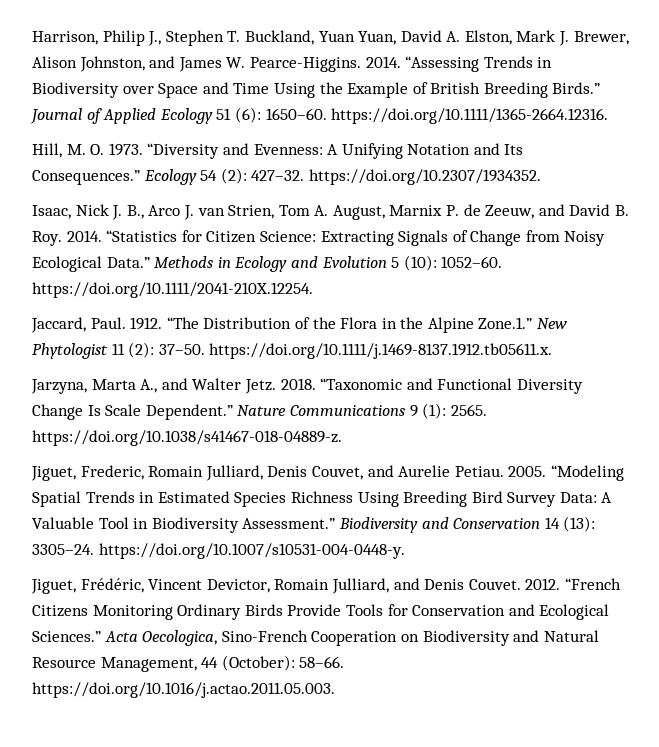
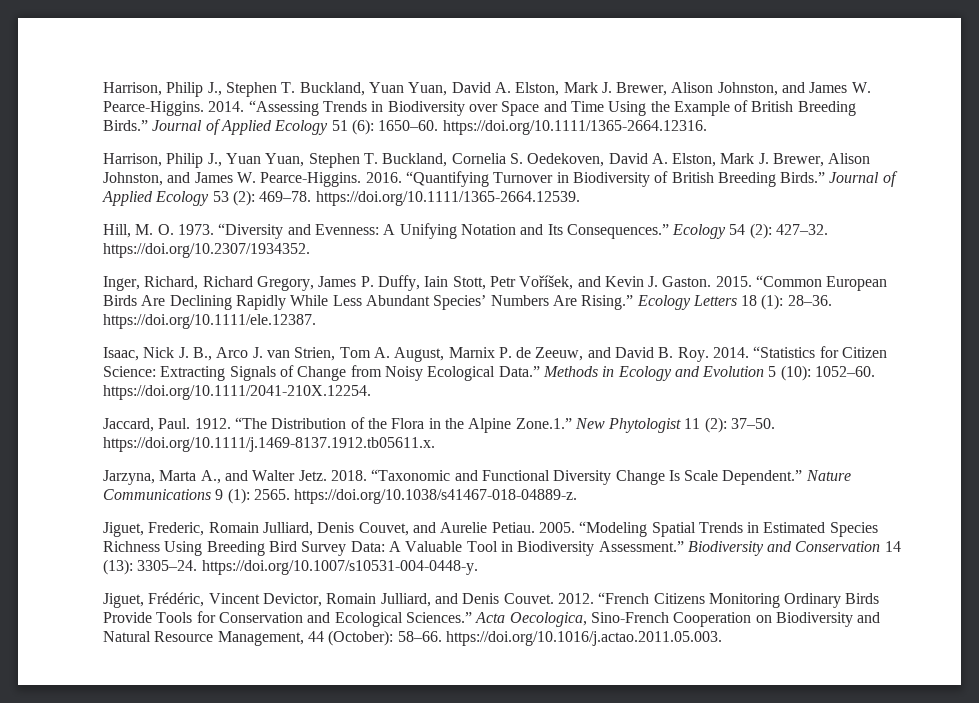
(609, 116) none -> [103,153,871,168] [103,171,898,187] [102,190,580,206] // Harrison, Philip J., Yuan Yuan, Stephen T. Buckland, Cornelia S. Oedekoven, David A. Elston, Mark J. Brewer, Alison Johnston, and James W. Pearce-Higgins. 2016. “Quantifying Turnover in Biodiversity of British Breeding Birds.” Journal of Applied Ecology 53 (2): 469–78. https://doi.org/10.1111/1365-2664.12539.
(541, 177) none -> [103,275,888,291] [103,294,832,310] [103,314,316,329] // Inger, Richard, Richard Gregory, James P. Duffy, Iain Stott, Petr Voříšek, and Kevin J. Gaston. 2015. “Common European Birds Are Declining Rapidly While Less Abundant Species’ Numbers Are Rising.” Ecology Letters 18 (1): 28–36. https://doi.org/10.1111/ele.12387.

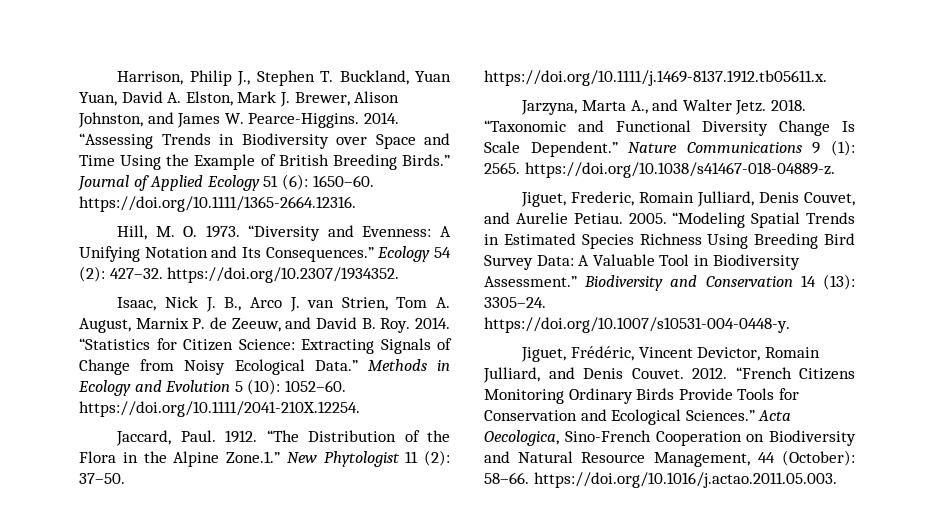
[103,153,871,168] [103,171,898,187] [102,190,580,206] // Harrison, Philip J., Yuan Yuan, Stephen T. Buckland, Cornelia S. Oedekoven, David A. Elston, Mark J. Brewer, Alison Johnston, and James W. Pearce-Higgins. 2016. “Quantifying Turnover in Biodiversity of British Breeding Birds.” Journal of Applied Ecology 53 (2): 469–78. https://doi.org/10.1111/1365-2664.12539. -> (356, 204) none
[103,275,888,291] [103,294,832,310] [103,314,316,329] // Inger, Richard, Richard Gregory, James P. Duffy, Iain Stott, Petr Voříšek, and Kevin J. Gaston. 2015. “Common European Birds Are Declining Rapidly While Less Abundant Species’ Numbers Are Rising.” Ecology Letters 18 (1): 28–36. https://doi.org/10.1111/ele.12387. -> (400, 275) none

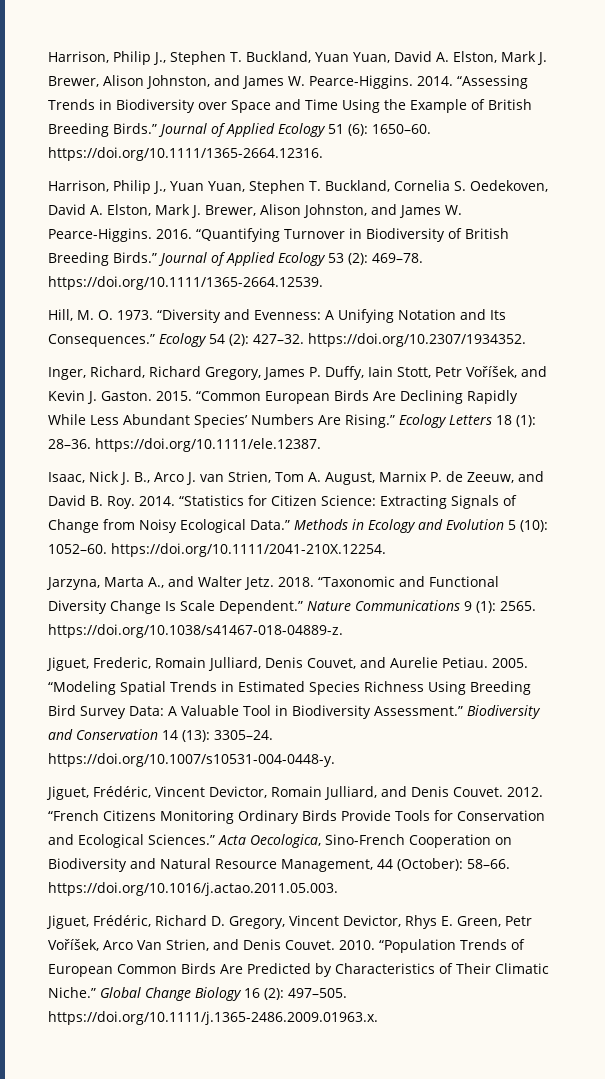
(356, 204) none -> [48,180,548,194] [48,204,462,218] [48,228,509,242] [48,252,423,266] [48,276,323,290] // Harrison, Philip J., Yuan Yuan, Stephen T. Buckland, Cornelia S. Oedekoven, David A. Elston, Mark J. Brewer, Alison Johnston, and James W. Pearce-Higgins. 2016. “Quantifying Turnover in Biodiversity of British Breeding Birds.” Journal of Applied Ecology 53 (2): 469–78. https://doi.org/10.1111/1365-2664.12539.
(400, 275) none -> [48,366,547,380] [48,390,518,404] [48,414,536,428] [48,438,321,452] // Inger, Richard, Richard Gregory, James P. Duffy, Iain Stott, Petr Voříšek, and Kevin J. Gaston. 2015. “Common European Birds Are Declining Rapidly While Less Abundant Species’ Numbers Are Rising.” Ecology Letters 18 (1): 28–36. https://doi.org/10.1111/ele.12387.
[116,430,450,446] [79,450,450,467] [79,473,125,484] [484,70,827,86] // Jaccard, Paul. 1912. “The Distribution of the Flora in the Alpine Zone.1.” New Phytologist 11 (2): 37–50. https://doi.org/10.1111/j.1469-8137.1912.tb05611.x. -> (386, 550) none
(837, 480) none -> [46,915,532,929] [48,939,525,953] [48,963,549,977] [48,987,347,1001] [48,1011,378,1025] // Jiguet, Frédéric, Richard D. Gregory, Vincent Devictor, Rhys E. Green, Petr Voříšek, Arco Van Strien, and Denis Couvet. 2010. “Population Trends of European Common Birds Are Predicted by Characteristics of Their Climatic Niche.” Global Change Biology 16 (2): 497–505. https://doi.org/10.1111/j.1365-2486.2009.01963.x.

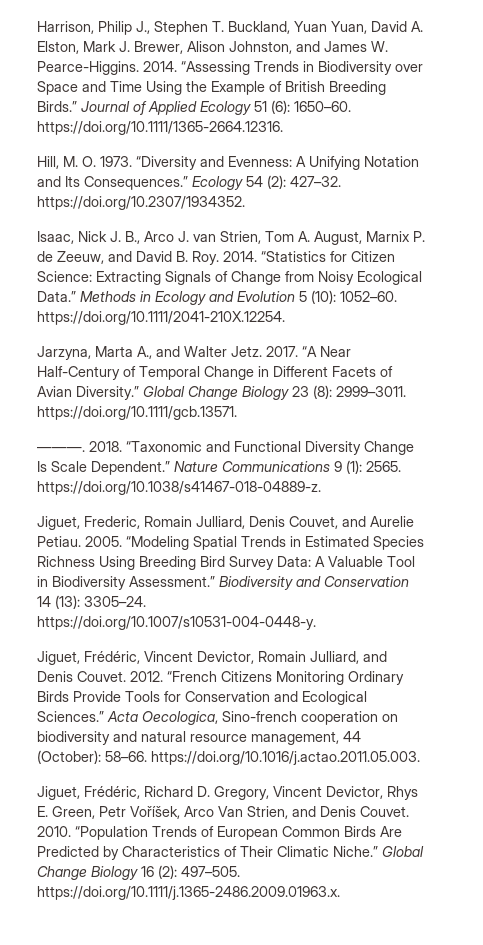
[48,180,548,194] [48,204,462,218] [48,228,509,242] [48,252,423,266] [48,276,323,290] // Harrison, Philip J., Yuan Yuan, Stephen T. Buckland, Cornelia S. Oedekoven, David A. Elston, Mark J. Brewer, Alison Johnston, and James W. Pearce-Higgins. 2016. “Quantifying Turnover in Biodiversity of British Breeding Birds.” Journal of Applied Ecology 53 (2): 469–78. https://doi.org/10.1111/1365-2664.12539. -> (283, 128) none
[48,366,547,380] [48,390,518,404] [48,414,536,428] [48,438,321,452] // Inger, Richard, Richard Gregory, James P. Duffy, Iain Stott, Petr Voříšek, and Kevin J. Gaston. 2015. “Common European Birds Are Declining Rapidly While Less Abundant Species’ Numbers Are Rising.” Ecology Letters 18 (1): 28–36. https://doi.org/10.1111/ele.12387. -> (245, 203) none
(274, 583) none -> [266,346,351,357] [37,366,393,380] [37,385,406,400] [37,406,237,420] [37,447,85,452] 2017. “A Near Half-Century of Temporal Change in Different Facets of Avian Diversity.” Global Change Biology 23 (8): 2999–3011. https://doi.org/10.1111/gcb.13571. // ———.
[325,834,512,848] [48,858,373,872] Sino-French Cooperation on Biodiversity and Natural Resource Management, -> [222,711,398,725] [37,731,339,745] Sino-french cooperation on biodiversity and natural resource management,

